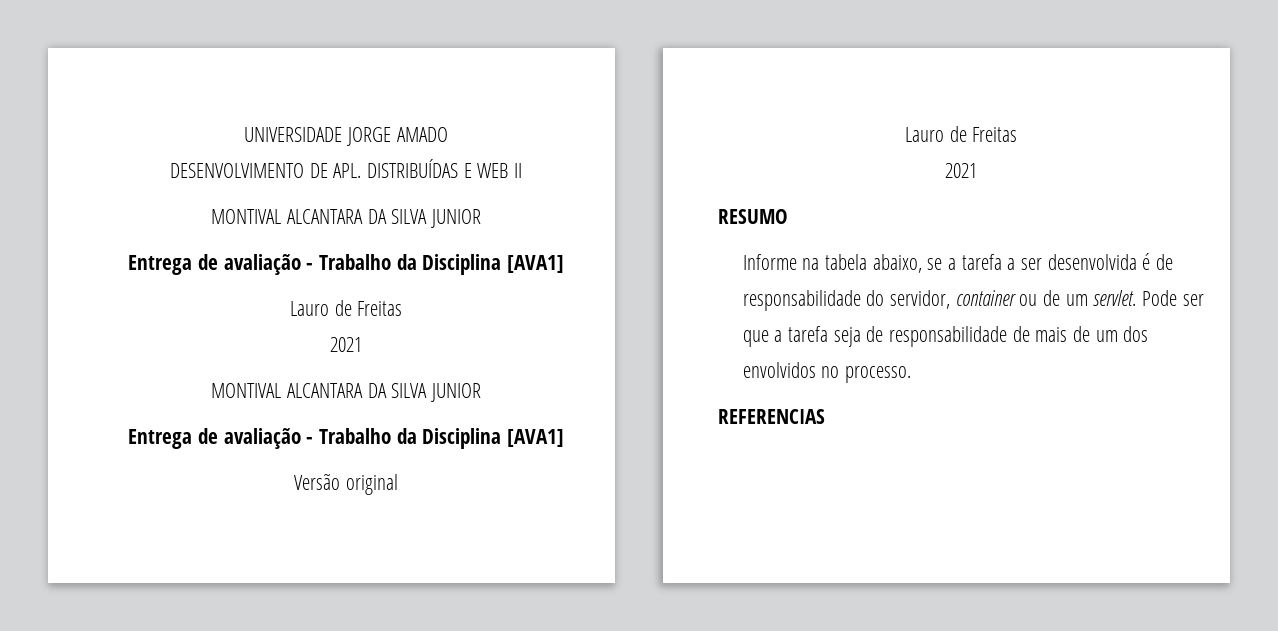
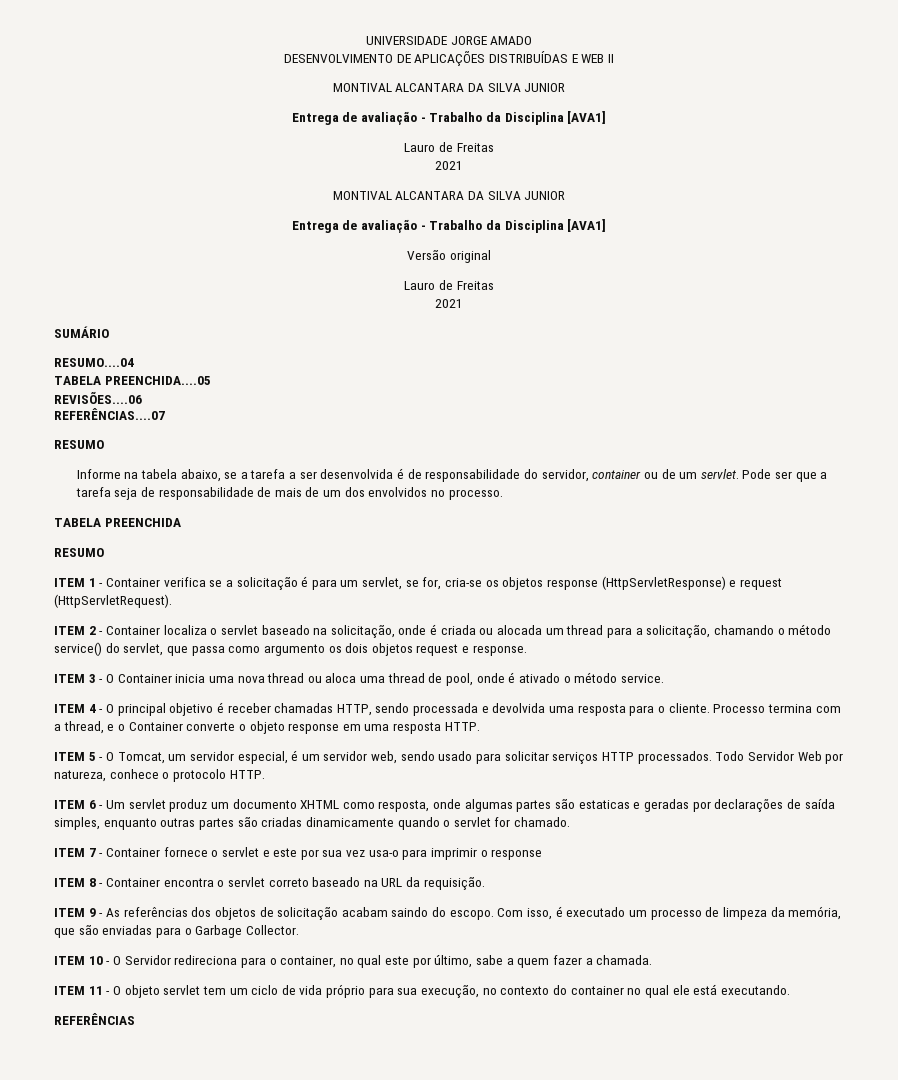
[333,163,362,178] APL. -> [414,51,486,66] APLICAÇÕES
(977, 170) none -> [54,326,109,338] [54,358,134,367] [54,376,211,385] [54,391,142,404] [54,408,165,420] // SUMÁRIO // RESUMO....04 // TABELA PREENCHIDA....05 // REVISÕES....06 // REFERÊNCIAS....07
[718,409,825,424] REFERENCIAS -> [54,518,181,527] [54,548,104,557] [54,576,782,590] [54,594,172,608] [54,624,832,638] [54,642,527,656] [54,672,664,686] [54,702,841,716] [54,721,480,734] [54,750,844,764] [54,769,265,782] [54,798,835,812] [54,816,571,830] [54,847,543,860] [54,876,485,890] [54,906,842,920] [54,924,299,938] [54,955,653,968] [54,984,790,998] [54,1013,135,1025] TABELA PREENCHIDA // RESUMO // ITEM 1 - Container verifica se a solicitação é para um servlet, se for, cria-se os objetos response (HttpServletResponse) e request (HttpServletRequest). // ITEM 2 - Container localiza o servlet baseado na solicitação, onde é criada ou alocada um thread para a solicitação, chamando o método service() do servlet, que passa como argumento os dois objetos request e response. // ITEM 3 - O Container inicia uma nova thread ou aloca uma thread de pool, onde é ativado o método service. // ITEM 4 - O principal objetivo é receber chamadas HTTP, sendo processada e devolvida uma resposta para o cliente. Processo termina com a thread, e o Container converte o objeto response em uma resposta HTTP. // ITEM 5 - O Tomcat, um servidor especial, é um servidor web, sendo usado para solicitar serviços HTTP processados. Todo Servidor Web por natureza, conhece o protocolo HTTP. // ITEM 6 - Um servlet produz um documento XHTML como resposta, onde algumas partes são estaticas e geradas por declarações de saída simples, enquanto outras partes são criadas dinamicamente quando o servlet for chamado. // ITEM 7 - Container fornece o servlet e este por sua vez usa-o para imprimir o response // ITEM 8 - Container encontra o servlet correto baseado na URL da requisição. // ITEM 9 - As referências dos objetos de solicitação acabam saindo do escopo. Com isso, é executado um processo de limpeza da memória, que são enviadas para o Garbage Collector. // ITEM 10 - O Servidor redireciona para o container, no qual este por último, sabe a quem fazer a chamada. // ITEM 11 - O objeto servlet tem um ciclo de vida próprio para sua execução, no contexto do container no qual ele está executando. // REFERÊNCIAS

